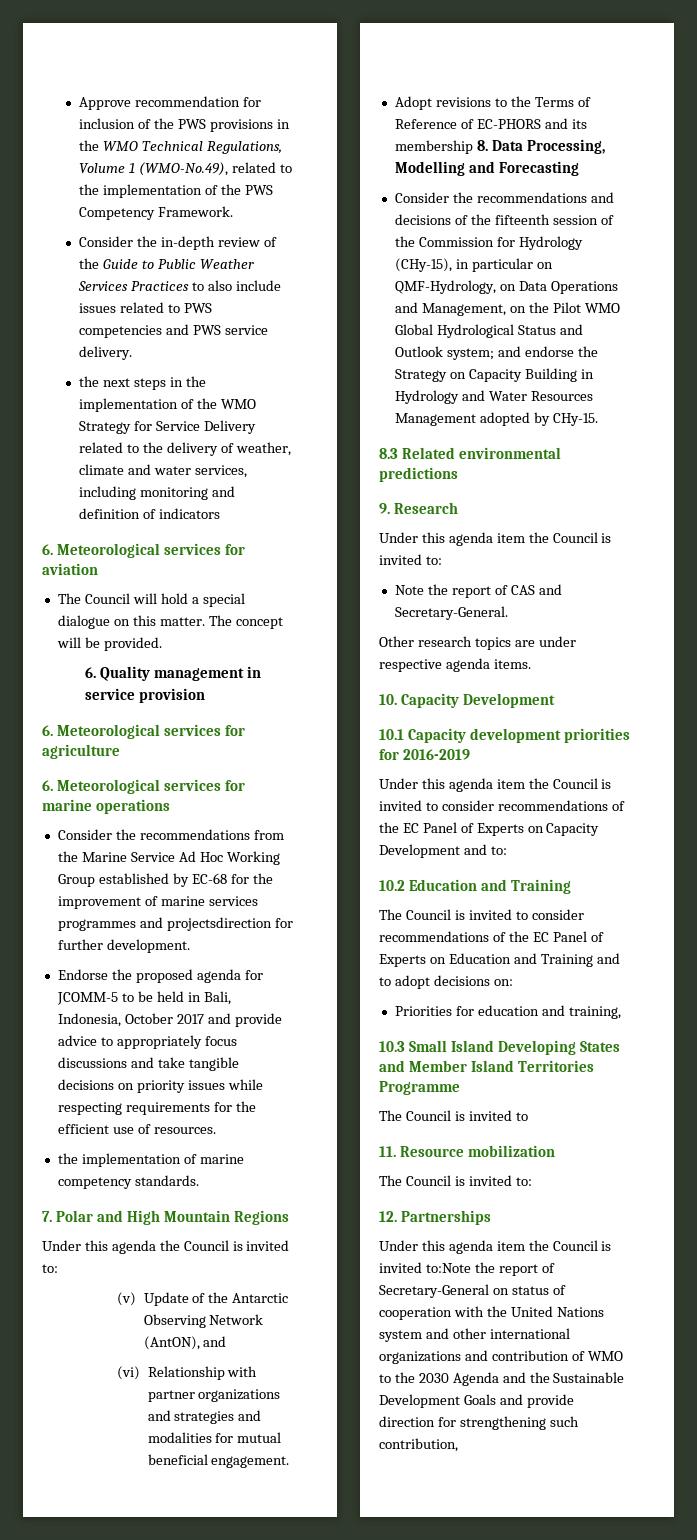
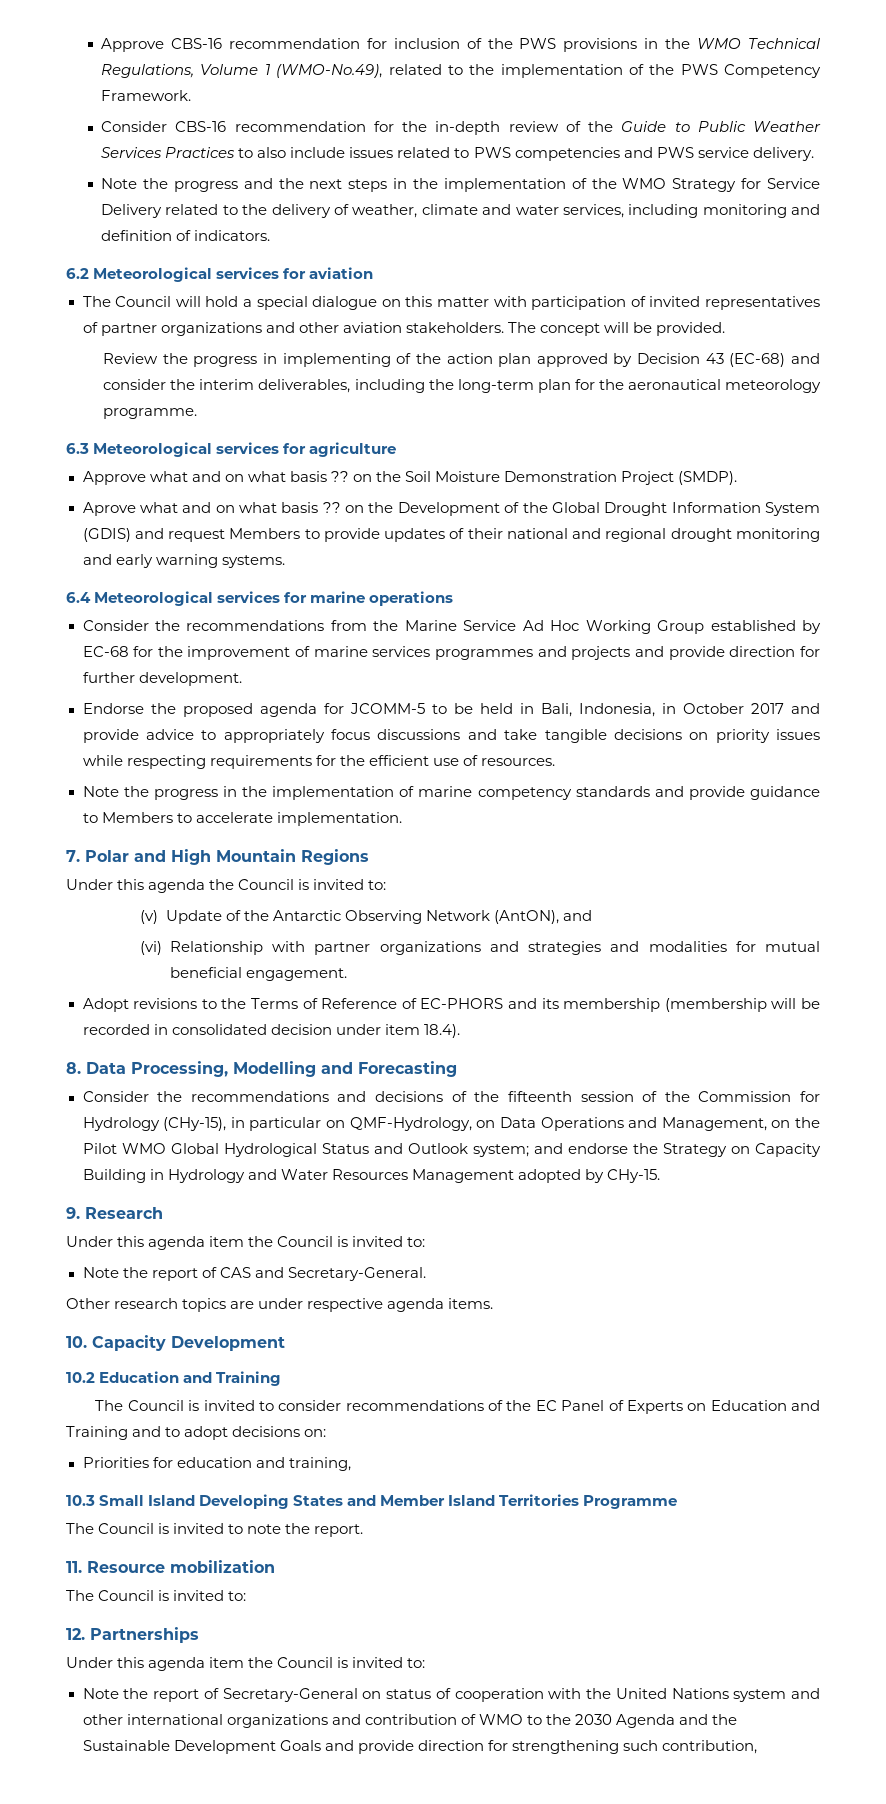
[79,97,132,110] Approve -> [101,38,223,52] Approve CBS-16
(134, 241) none -> [175,121,394,132] CBS-16 recommendation for
(133, 353) none -> [101,178,273,192] Note the progress and
[159,508,221,519] [42,544,53,555] indicators // 6. -> [194,230,271,241] [66,268,89,279] indicators. // 6.2
[159,617,205,626] matter. -> [436,296,821,310] [82,322,504,336] matter with participation of invited representatives of partner organizations and other aviation stakeholders.
[85,666,261,681] [85,688,205,703] [42,724,245,739] [42,744,120,759] [42,780,53,791] 6. Quality management in service provision // 6. Meteorological services for agriculture // 6. -> [103,353,821,367] [103,379,822,393] [103,408,198,419] [66,442,397,457] [82,471,738,485] [82,502,821,516] [82,528,820,542] [82,554,285,568] [66,592,91,603] Review the progress in implementing of the action plan approved by Decision 43 (EC-68) and consider the interim deliverables, including the long-term plan for the aeronautical meteorology programme. // 6.3 Meteorological services for agriculture // Approve what and on what basis ?? on the Soil Moisture Demonstration Project (SMDP). // Aprove what and on what basis ?? on the Development of the Global Drought Information System (GDIS) and request Members to provide updates of their national and regional drought monitoring and early warning systems. // 6.4
[166,917,272,931] projectsdirection -> [571,646,796,660] projects and provide direction
(121, 1020) none -> [661,703,676,714] in
(216, 1130) none -> [82,786,237,800] Note the progress in
[134,1175,199,1186] standards. -> [575,786,820,800] [82,812,402,826] standards and provide guidance to Members to accelerate implementation.
(473, 147) none -> [664,998,821,1012] [82,1024,460,1038] (membership will be recorded in consolidated decision under item 18.4). //
[379,447,561,459] [379,467,458,482] // 8.3 Related environmental predictions -> (660, 1176) none
[379,728,630,743] [379,749,470,760] [379,778,612,792] [379,800,625,811] [379,822,600,836] [379,844,507,858] // 10.1 Capacity development priorities for 2016-2019 // Under this agenda item the Council is invited to consider recommendations of the EC Panel of Experts on Capacity Development and to: -> (285, 1343) none
(528, 1116) none -> [247,1523,364,1537] note the report.
[425,1263,471,1273] to:Note -> [407,1658,426,1668] [82,1688,119,1699] to: // Note

